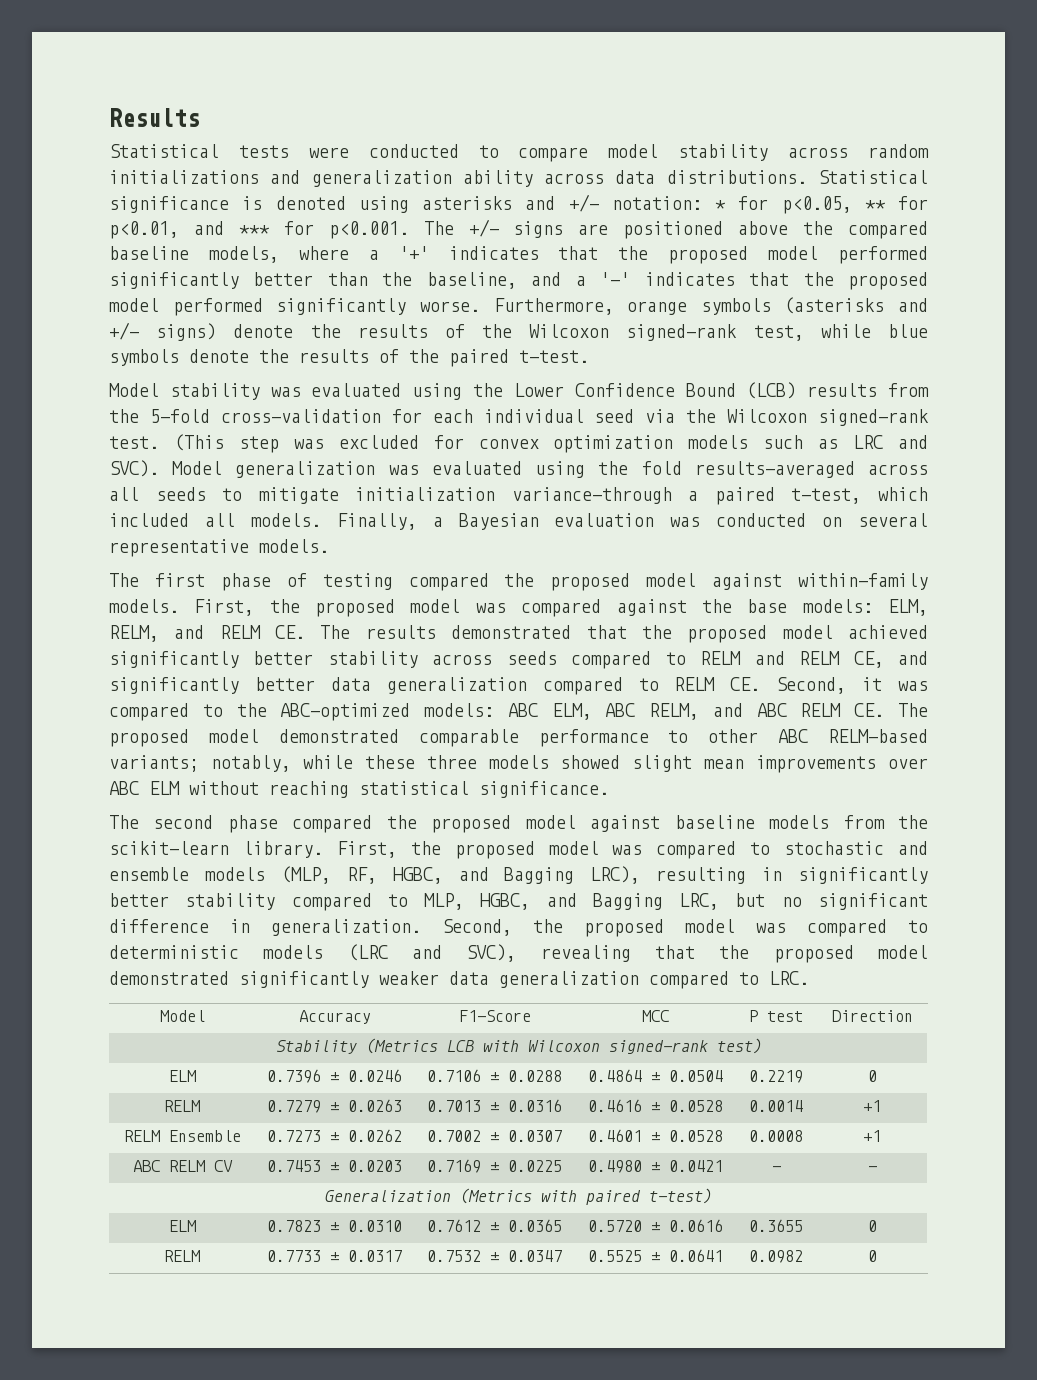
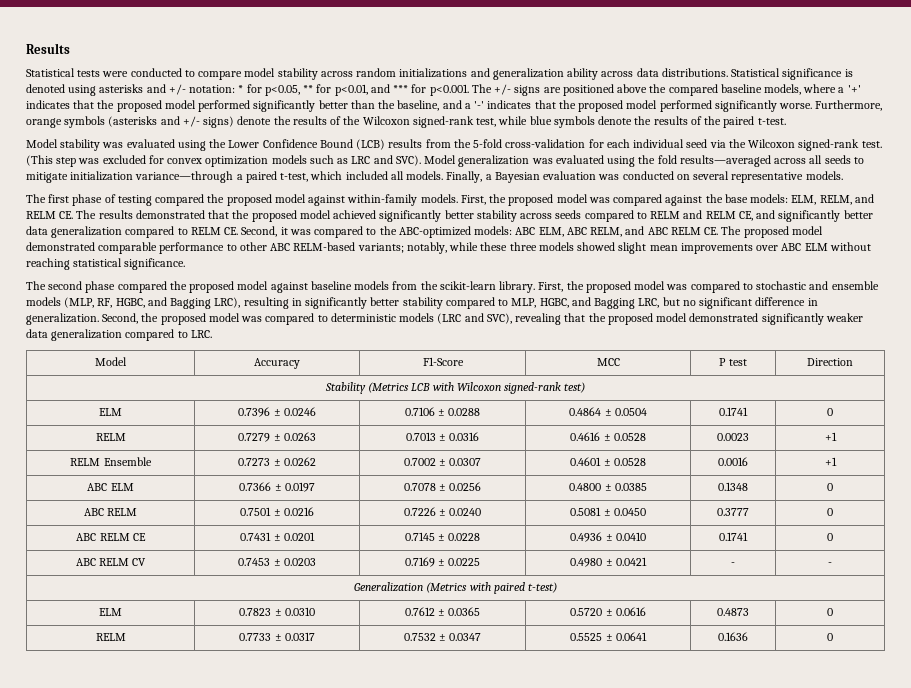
[749,1070,803,1083] 0.2219 -> [719,407,748,416] 0.1741
[749,1100,803,1112] 0.0014 -> [717,433,749,441] 0.0023
[749,1130,803,1142] [863,1130,881,1142] 0.0008 | +1 -> [718,457,748,466] [824,457,837,466] [87,483,134,491] [239,482,315,492] [403,482,482,491] [569,483,647,491] [718,482,748,491] [827,483,833,491] [83,508,138,516] [240,507,314,516] [403,507,482,516] [570,507,646,516] [717,508,749,516] [827,508,833,516] [76,533,146,541] [240,532,315,541] [404,532,481,541] [570,532,646,542] [719,532,748,541] [827,533,833,541] 0.0016 | +1 // ABC ELM | 0.7366 ± 0.0197 | 0.7078 ± 0.0256 | 0.4800 ± 0.0385 | 0.1348 | 0 // ABC RELM | 0.7501 ± 0.0216 | 0.7226 ± 0.0240 | 0.5081 ± 0.0450 | 0.3777 | 0 // ABC RELM CE | 0.7431 ± 0.0201 | 0.7145 ± 0.0228 | 0.4936 ± 0.0410 | 0.1741 | 0
[749,1219,803,1232] 0.3655 -> [717,608,749,616] 0.4873
[749,1250,803,1263] 0.0982 -> [718,632,748,641] 0.1636

